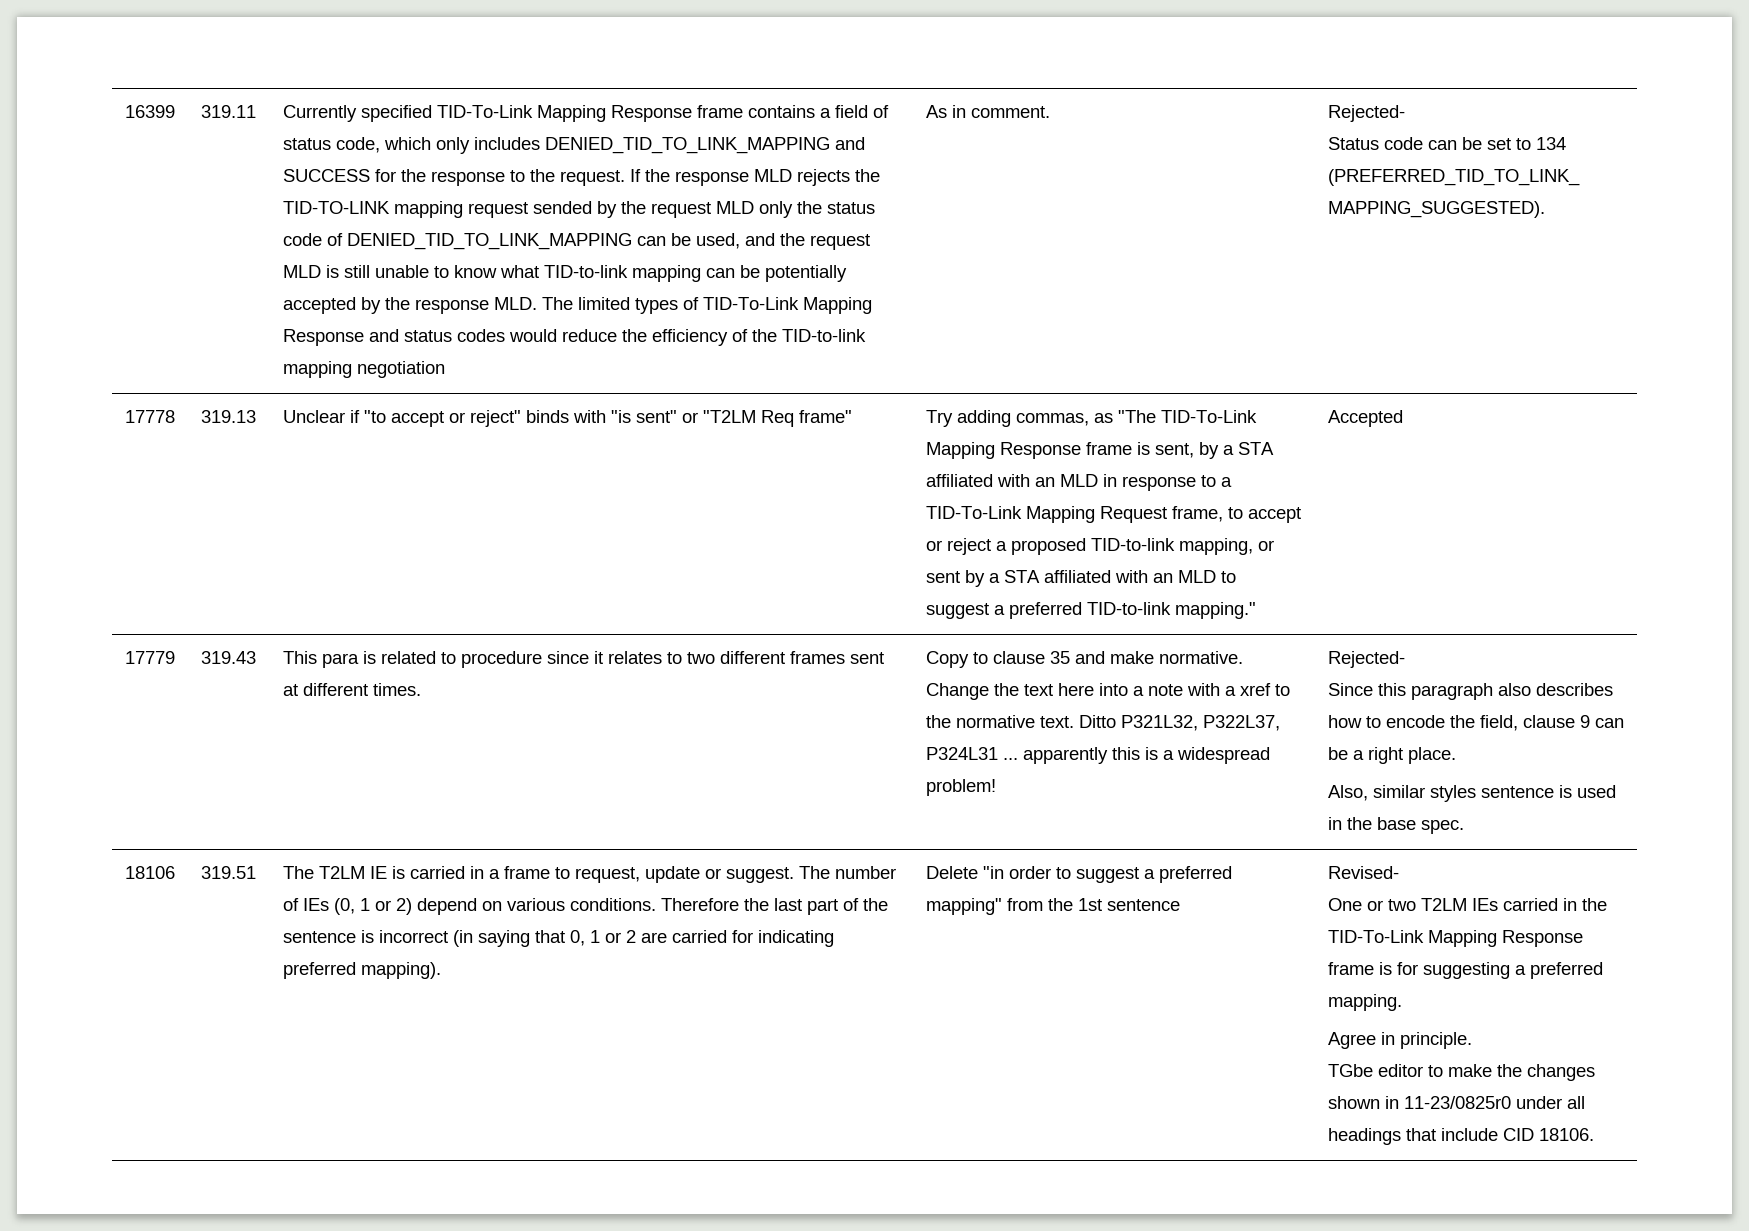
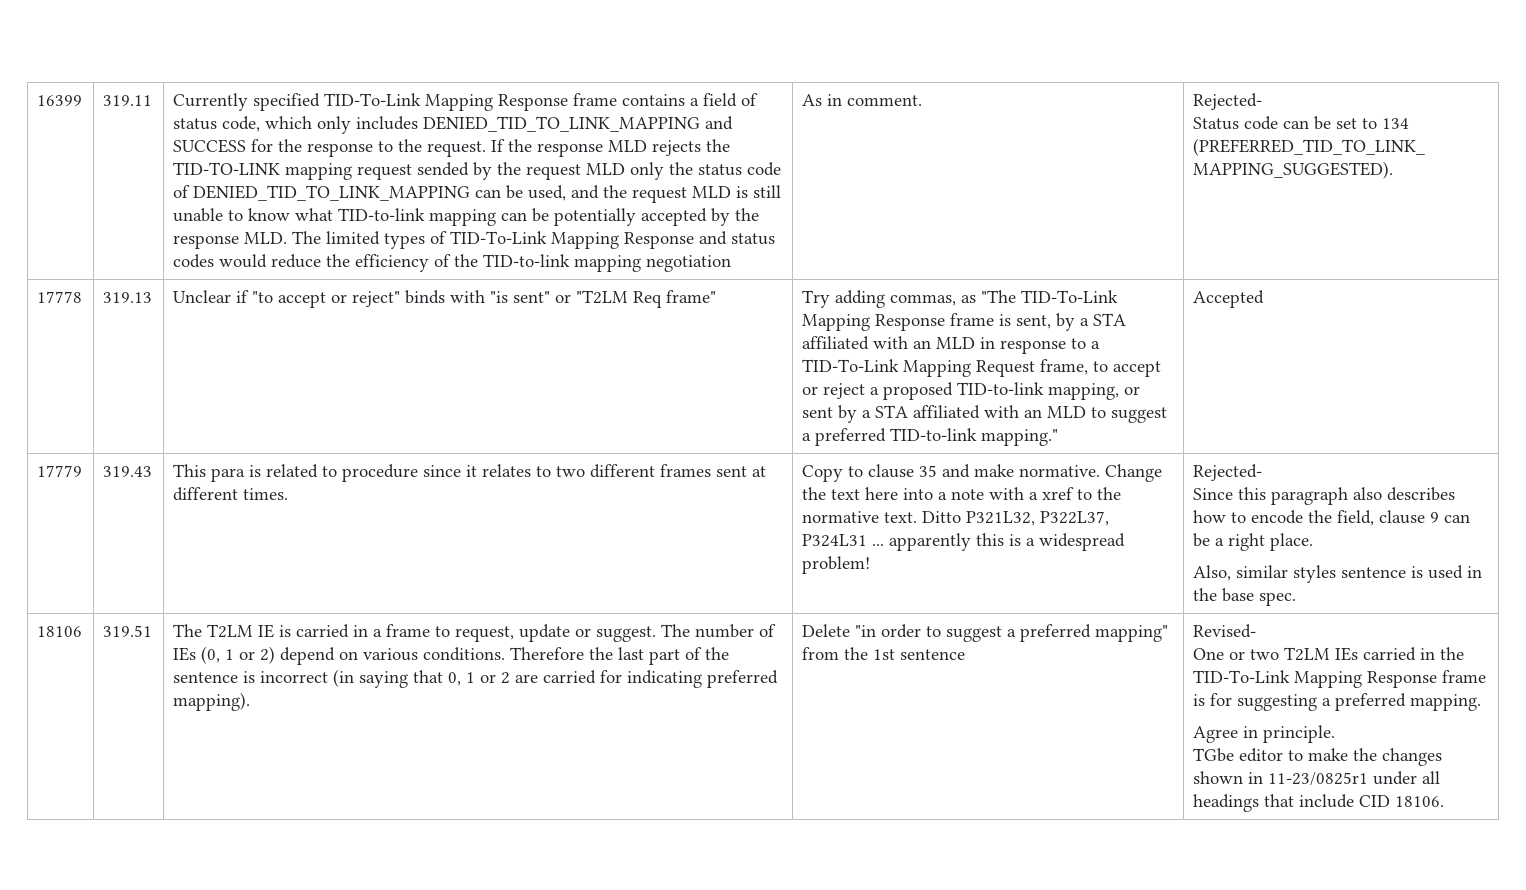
[1403,1096,1511,1109] 11-23/0825r0 -> [1268,772,1369,786] 11-23/0825r1

